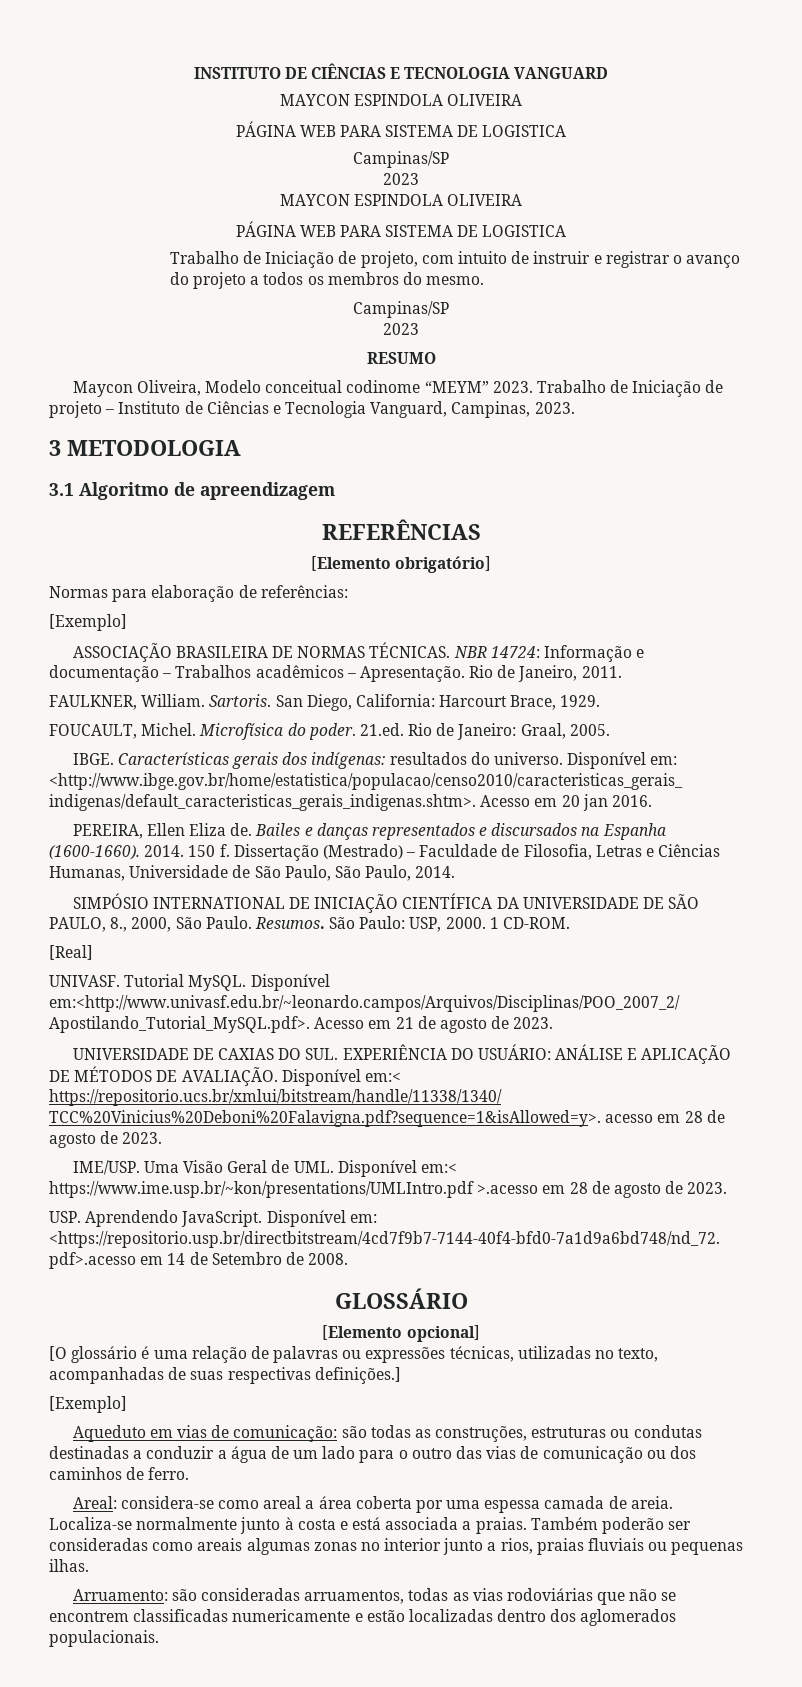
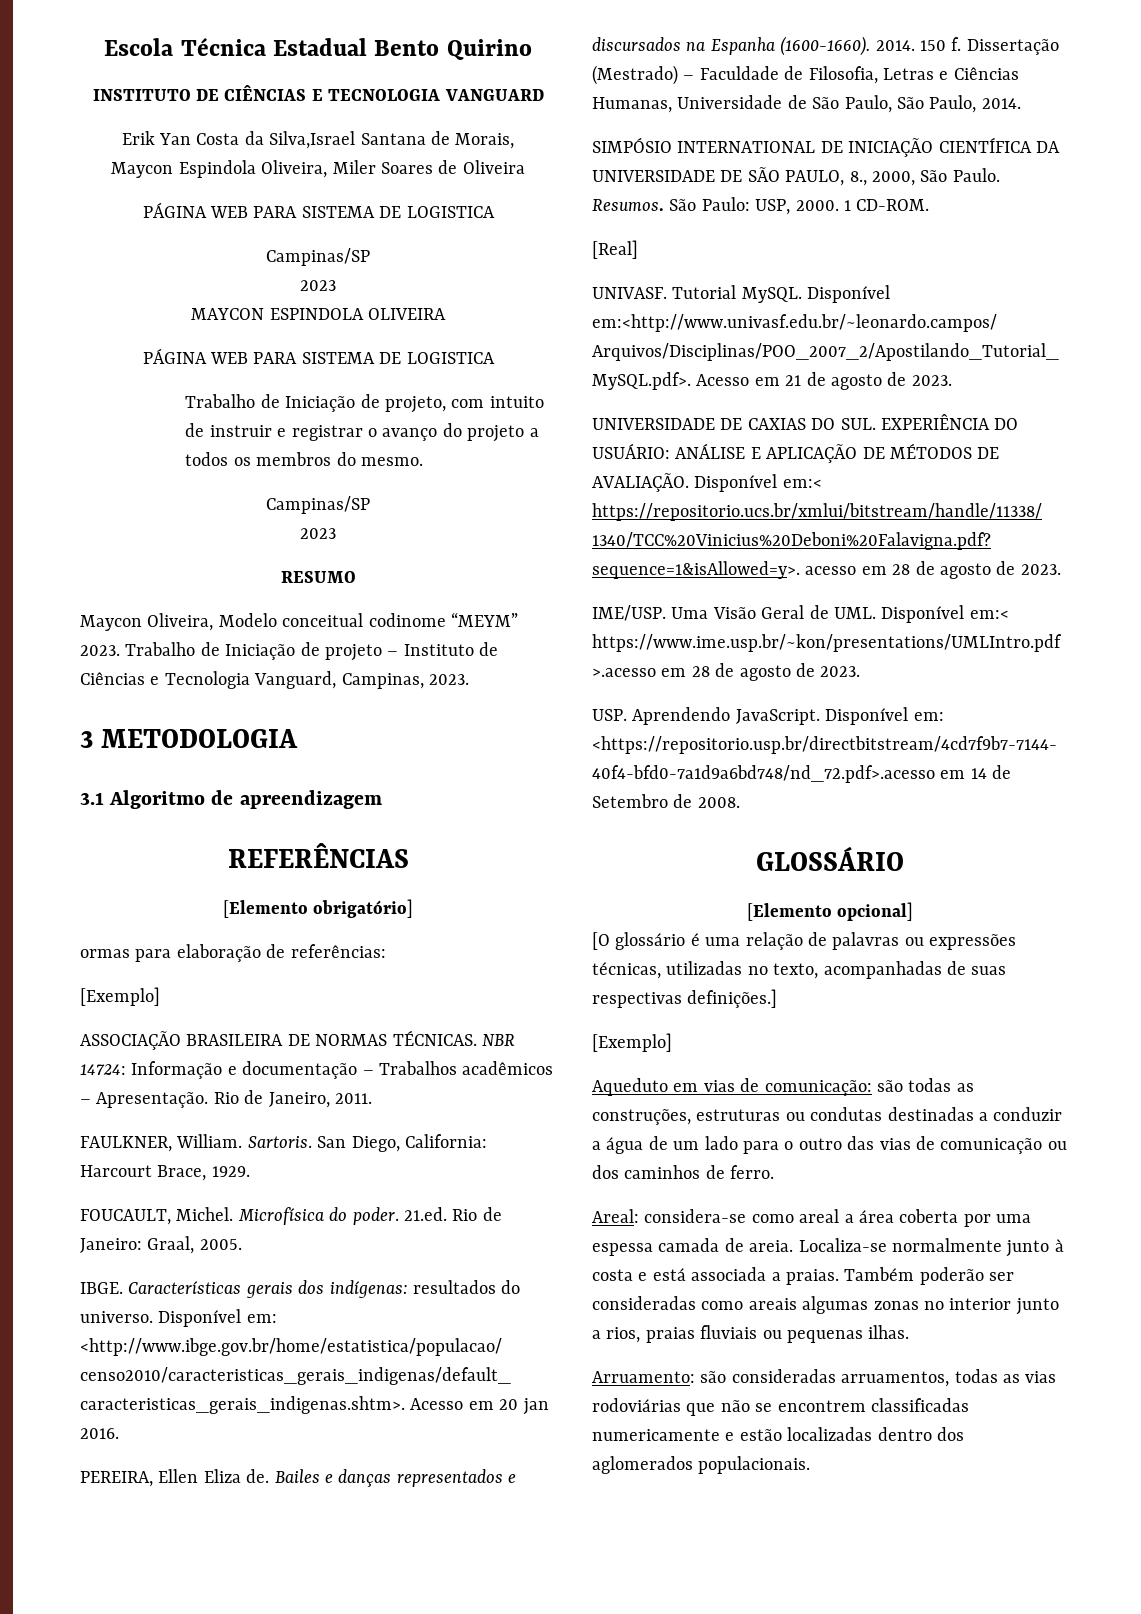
(193, 73) none -> [104,37,532,60] Escola Técnica Estadual Bento Quirino //
[279,94,523,106] MAYCON ESPINDOLA OLIVEIRA -> [121,131,515,149] [111,160,525,178] Erik Yan Costa da Silva,Israel Santana de Morais, // Maycon Espindola Oliveira, Miler Soares de Oliveira
[49,586,108,598] Normas -> [80,949,130,958] ormas

